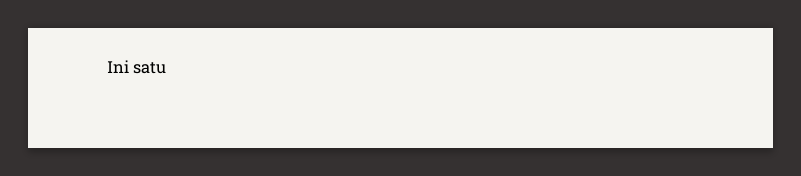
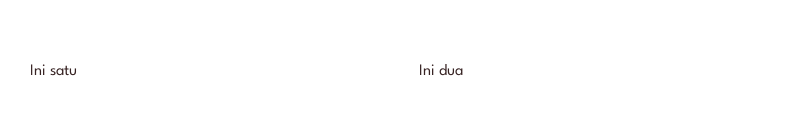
(167, 68) none -> [419,64,464,76] // Ini dua

